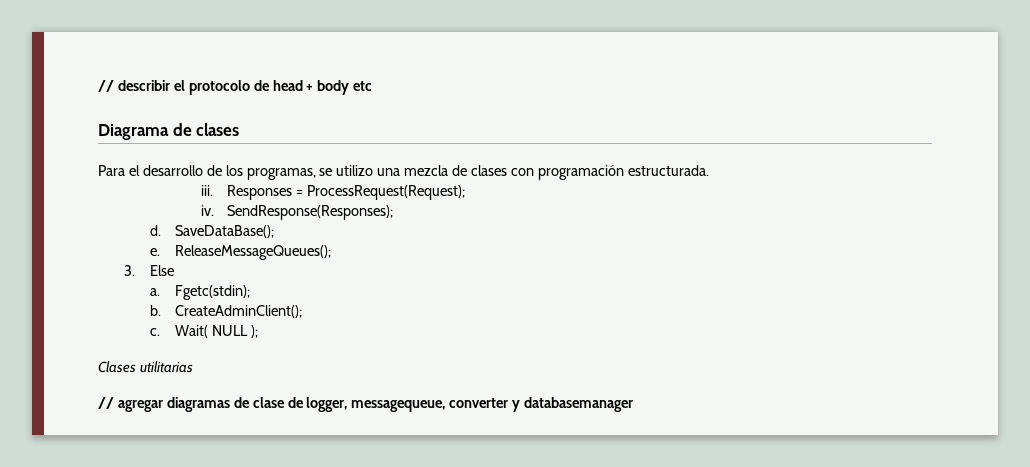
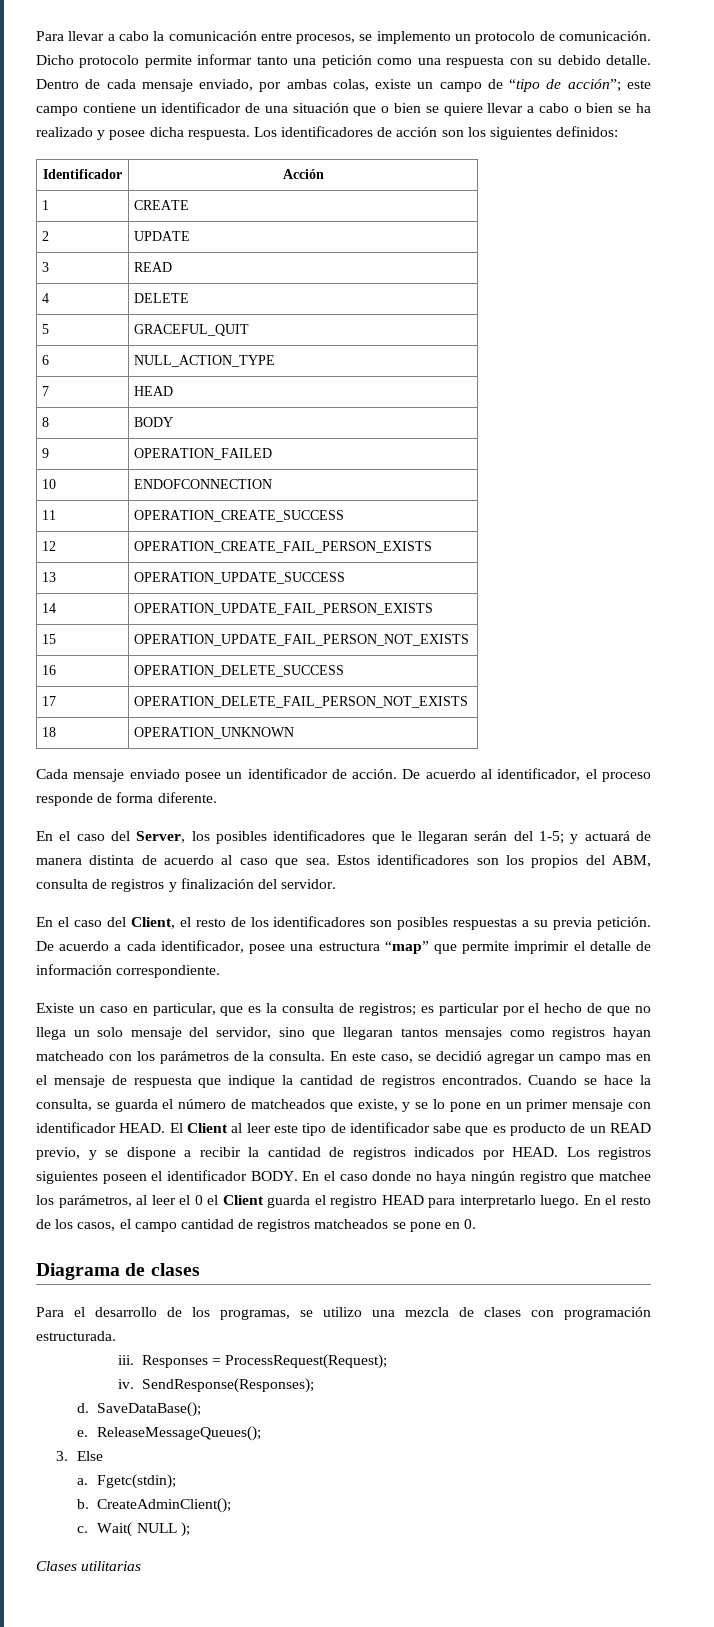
[98,80,373,95] // describir el protocolo de head + body etc -> [36,31,652,44] [36,54,651,68] [36,79,651,92] [36,102,652,116] [36,126,619,140] [43,169,122,179] [282,169,324,179] [42,200,50,210] [134,200,190,210] [42,231,50,241] [134,231,191,241] [42,262,50,272] [134,262,173,272] [42,293,50,303] [134,293,190,303] [42,324,50,334] [134,324,250,336] [42,355,50,365] [134,355,276,367] [42,386,50,396] [134,386,174,396] [42,417,50,427] [134,417,174,427] [42,448,50,458] [134,448,273,460] [42,479,57,489] [134,479,273,489] [42,510,57,520] [134,510,345,522] [42,541,57,551] [134,541,433,553] [42,572,57,582] [134,572,346,584] [42,603,57,613] [134,603,434,615] [42,634,57,644] [134,634,470,646] [42,665,57,675] [134,665,345,677] [42,696,57,706] [134,696,469,708] [42,727,57,737] [134,727,295,739] [36,768,651,782] [36,792,217,806] [36,830,651,844] [36,854,651,868] [36,878,337,892] [36,916,651,930] [36,940,651,954] [36,964,221,978] [36,1003,652,1016] [36,1027,652,1040] [36,1051,651,1064] [36,1075,651,1088] [36,1099,651,1112] [36,1122,651,1136] [36,1147,651,1160] [36,1170,652,1184] [36,1195,651,1208] [36,1219,477,1232] Para llevar a cabo la comunicación entre procesos, se implemento un protocolo de comunicación. Dicho protocolo permite informar tanto una petición como una respuesta con su debido detalle. Dentro de cada mensaje enviado, por ambas colas, existe un campo de “tipo de acción”; este campo contiene un identificador de una situación que o bien se quiere llevar a cabo o bien se ha realizado y posee dicha respuesta. Los identificadores de acción son los siguientes definidos: // Identificador | Acción // 1 | CREATE // 2 | UPDATE // 3 | READ // 4 | DELETE // 5 | GRACEFUL_QUIT // 6 | NULL_ACTION_TYPE // 7 | HEAD // 8 | BODY // 9 | OPERATION_FAILED // 10 | ENDOFCONNECTION // 11 | OPERATION_CREATE_SUCCESS // 12 | OPERATION_CREATE_FAIL_PERSON_EXISTS // 13 | OPERATION_UPDATE_SUCCESS // 14 | OPERATION_UPDATE_FAIL_PERSON_EXISTS // 15 | OPERATION_UPDATE_FAIL_PERSON_NOT_EXISTS // 16 | OPERATION_DELETE_SUCCESS // 17 | OPERATION_DELETE_FAIL_PERSON_NOT_EXISTS // 18 | OPERATION_UNKNOWN // Cada mensaje enviado posee un identificador de acción. De acuerdo al identificador, el proceso responde de forma diferente. // En el caso del Server, los posibles identificadores que le llegaran serán del 1-5; y actuará de manera distinta de acuerdo al caso que sea. Estos identificadores son los propios del ABM, consulta de registros y finalización del servidor. // En el caso del Client, el resto de los identificadores son posibles respuestas a su previa petición. De acuerdo a cada identificador, posee una estructura “map” que permite imprimir el detalle de información correspondiente. // Existe un caso en particular, que es la consulta de registros; es particular por el hecho de que no llega un solo mensaje del servidor, sino que llegaran tantos mensajes como registros hayan matcheado con los parámetros de la consulta. En este caso, se decidió agregar un campo mas en el mensaje de respuesta que indique la cantidad de registros encontrados. Cuando se hace la consulta, se guarda el número de matcheados que existe, y se lo pone en un primer mensaje con identificador HEAD. El Client al leer este tipo de identificador sabe que es producto de un READ previo, y se dispone a recibir la cantidad de registros indicados por HEAD. Los registros siguientes poseen el identificador BODY. En el caso donde no haya ningún registro que matchee los parámetros, al leer el 0 el Client guarda el registro HEAD para interpretarlo luego. En el resto de los casos, el campo cantidad de registros matcheados se pone en 0.
[98,397,634,412] // // agregar diagramas de clase de logger, messagequeue, converter y databasemanager -> (142, 1566) none

